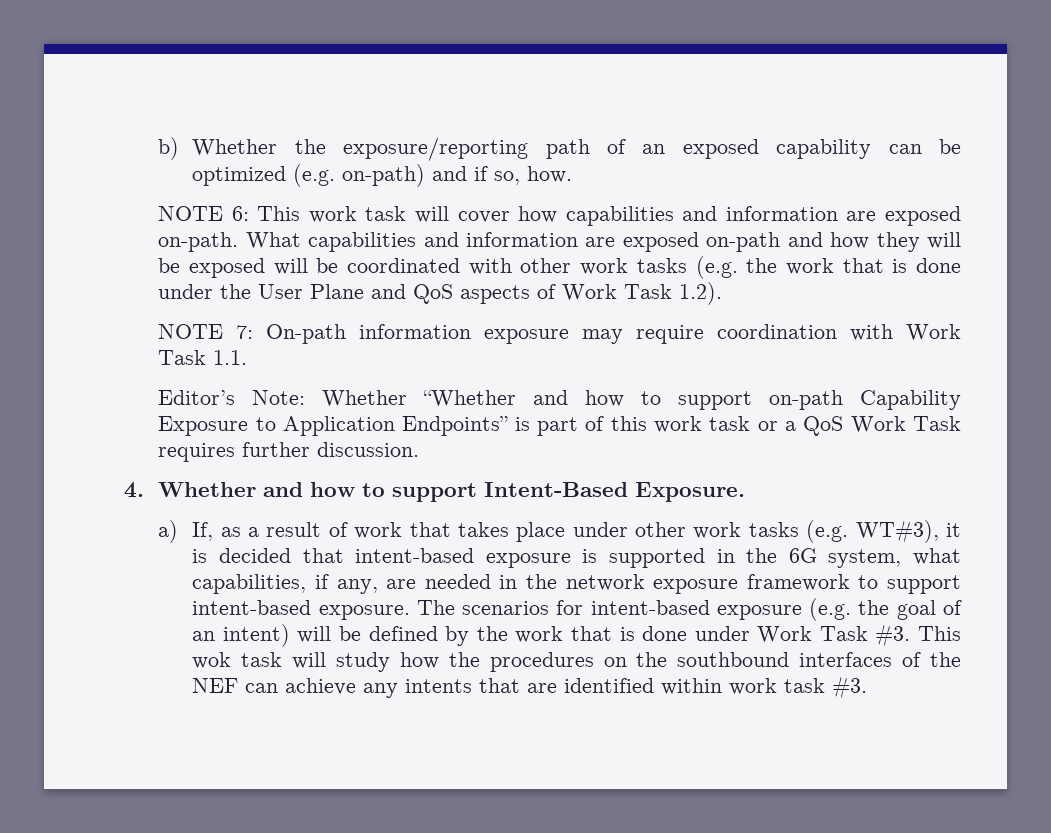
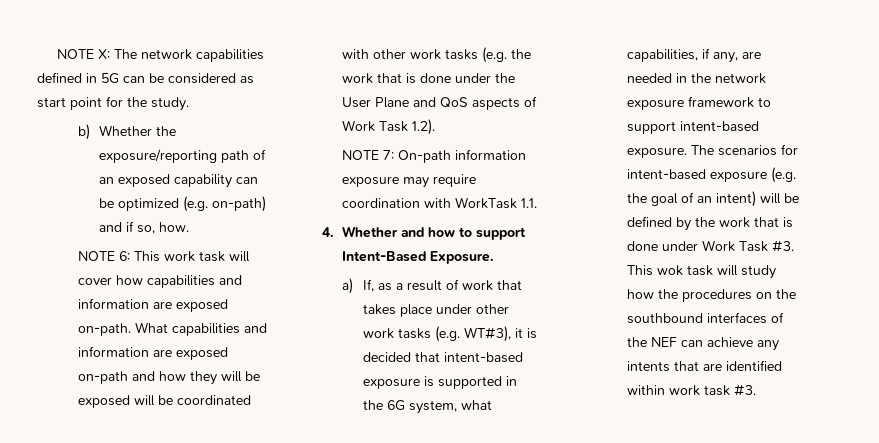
(158, 148) none -> [56,49,264,62] [37,72,254,84] [37,96,189,111] NOTE X: The network capabilities defined in 5G can be considered as start point for the study. //
[906,324,962,341] [158,350,207,365] Work Task -> [455,197,518,209] WorkTask
[158,390,962,410] [158,416,961,436] [158,442,420,462] // Editor’s Note: Whether “Whether and how to support on-path Capability Exposure to Application Endpoints” is part of this work task or a QoS Work Task requires further discussion. -> (538, 203) none

